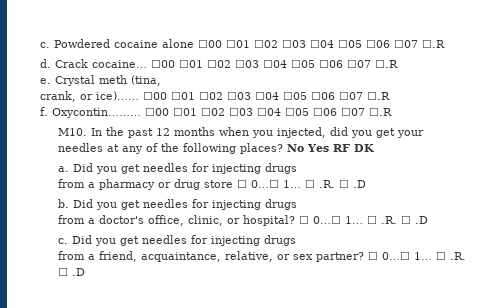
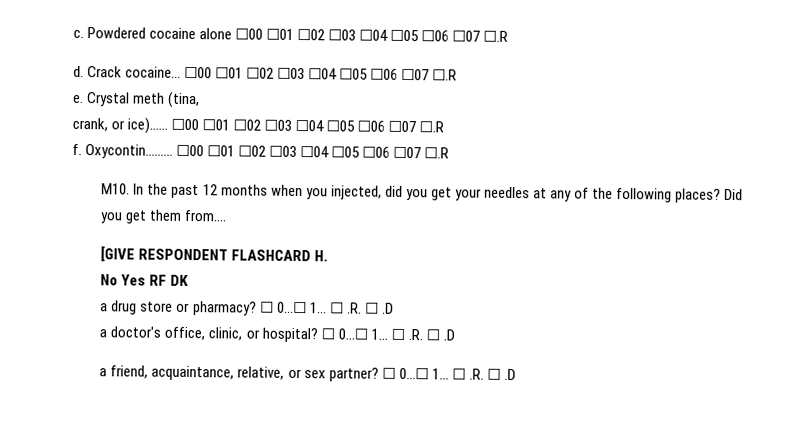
[286,144,374,152] [57,163,297,174] [57,179,366,190] [57,199,297,210] [57,215,85,224] No Yes RF DK // a. Did you get needles for injecting drugs // from a pharmacy or drug store ☐ 0…☐ 1… ☐ .R. ☐ .D // b. Did you get needles for injecting drugs // from -> [724,188,744,201] [100,209,228,224] [100,246,329,262] [100,274,190,287] [100,300,394,316] Did you get them from…. // [GIVE RESPONDENT FLASHCARD H. // No Yes RF DK // a drug store or pharmacy? ☐ 0…☐ 1… ☐ .R. ☐ .D //
[57,235,296,246] [57,251,85,260] c. Did you get needles for injecting drugs // from -> (455, 335) none

